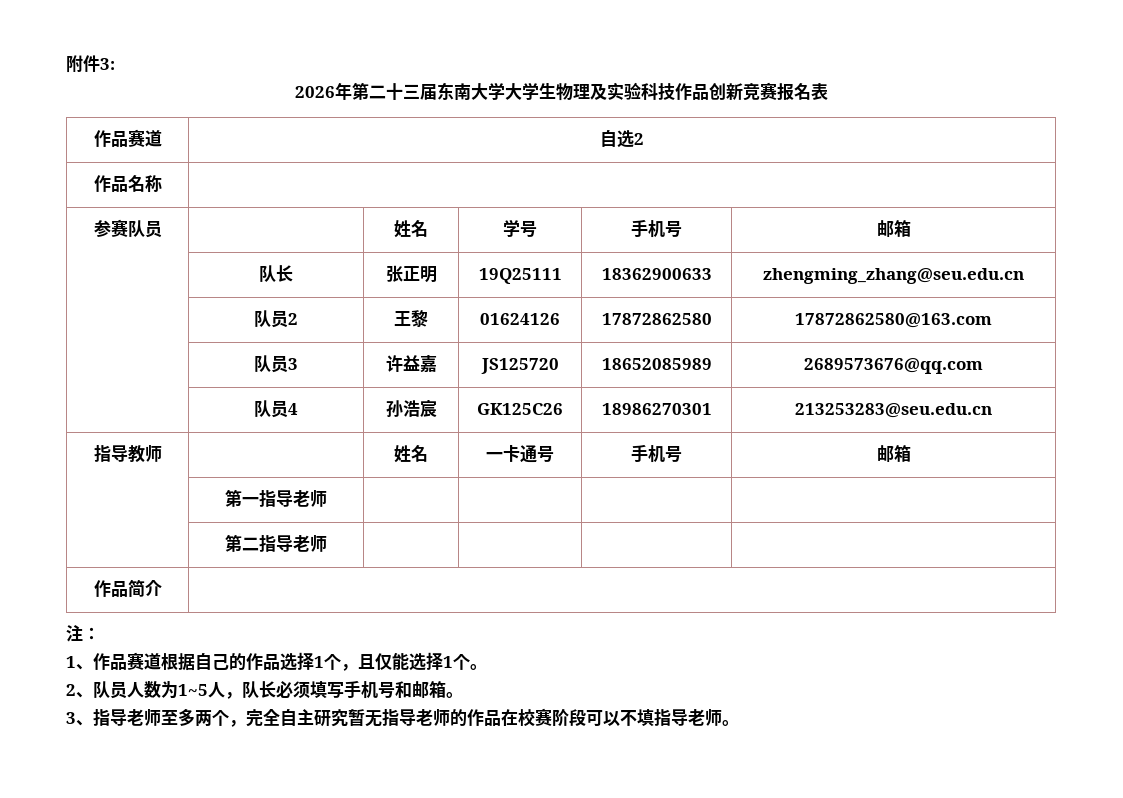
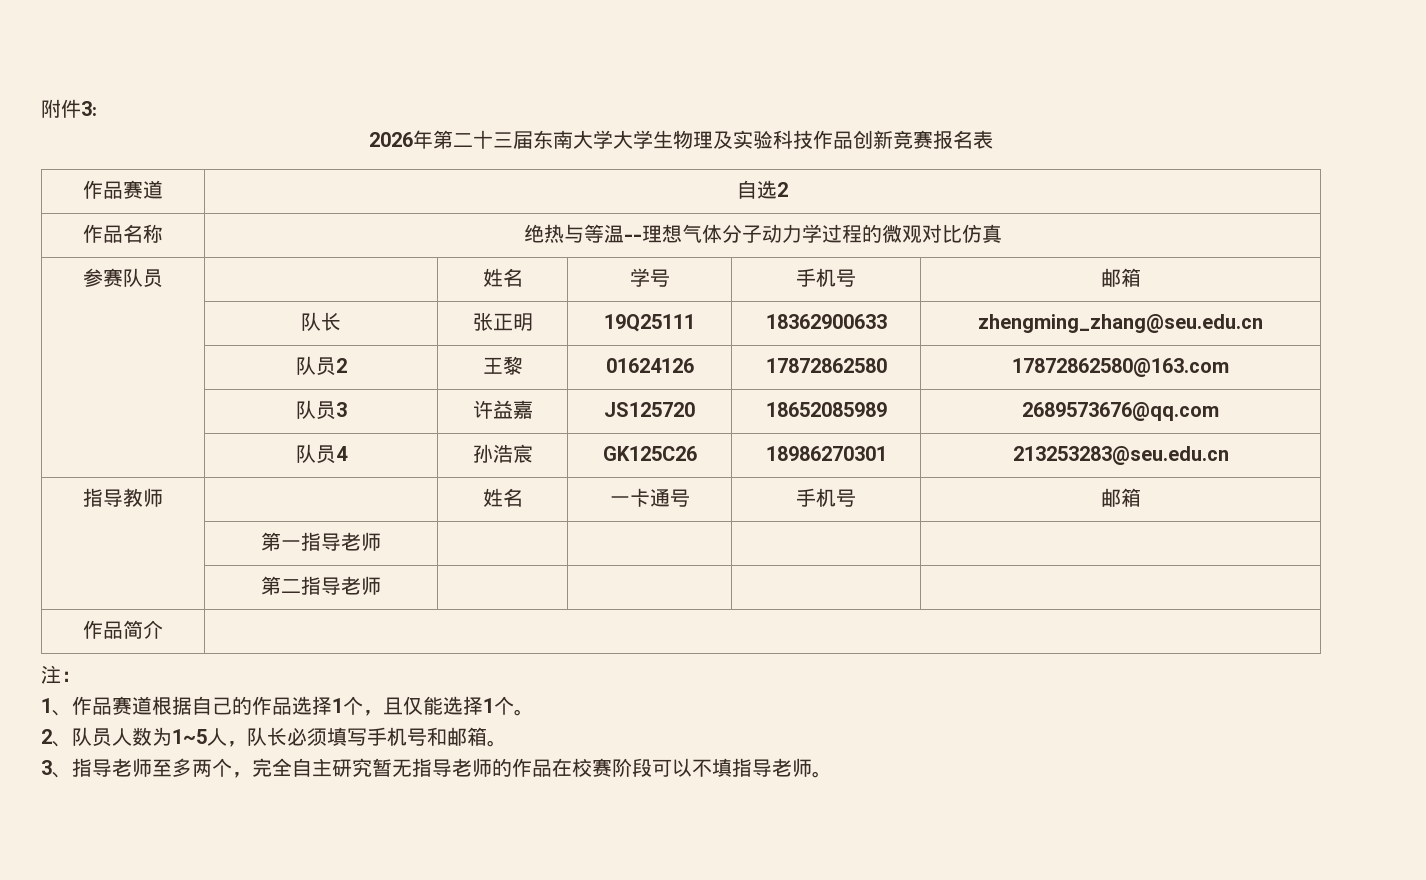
(162, 184) none -> [523,224,1002,243] 绝热与等温--理想气体分子动力学过程的微观对比仿真

